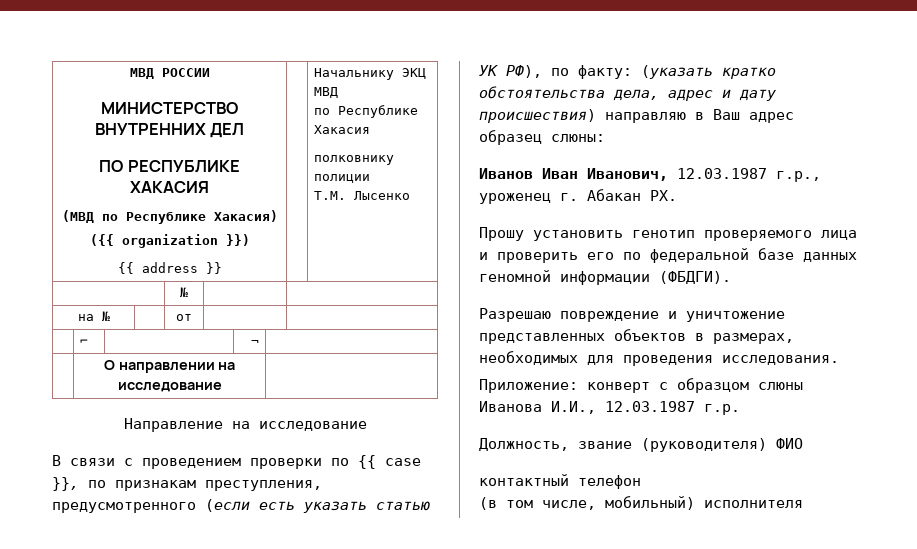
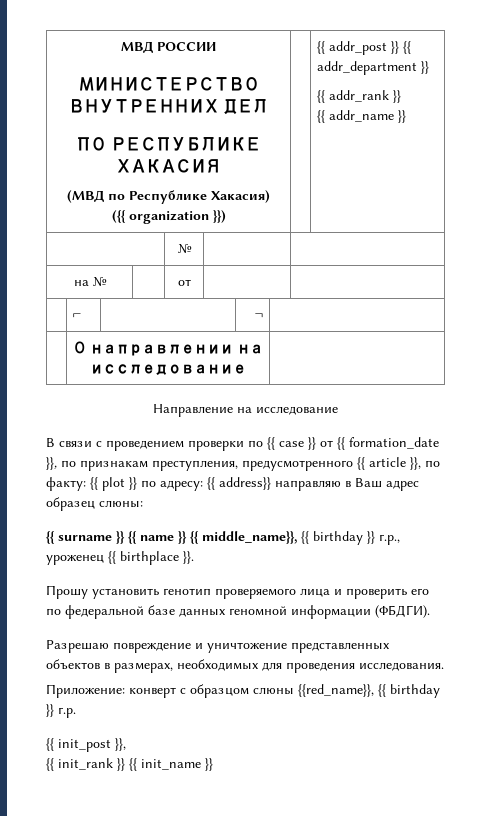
[117,262,222,274] [313,68,426,80] [313,87,338,98] [313,105,418,118] [313,125,370,134] [313,155,394,165] [313,174,370,183] [313,191,410,200] // {{ address }} | | Начальнику ЭКЦ МВД // по Республике Хакасия // полковнику полиции // Т.М. Лысенко -> [316,41,411,55] [316,61,429,75] [316,90,401,103] [316,110,406,123] | | {{ addr_post }} {{ addr_department }} // {{ addr_rank }} // {{ addr_name }}
(421, 462) none -> [308,437,439,450] }} от {{ formation_date
[205,499,430,513] [479,65,776,79] [479,86,776,101] [479,109,596,123] (если есть указать статью УК РФ), по факту: (указать кратко обстоятельства дела, адрес и дату происшествия) -> [357,457,440,470] [46,477,271,491] {{ article }}, по факту: {{ plot }} по адресу: {{ address}}
[479,168,821,182] [479,189,677,204] Иванов Иван Иванович, 12.03.1987 г.р., уроженец г. Абакан РХ. -> [46,531,400,545] [46,551,194,565] {{ surname }} {{ name }} {{ middle_name}}, {{ birthday }} г.р., уроженец {{ birthplace }}.
[479,401,740,415] [479,438,803,452] [479,474,641,489] [479,496,803,510] Иванова И.И., 12.03.1987 г.р. // Должность, звание (руководителя) ФИО // контактный телефон // (в том числе, мобильный) исполнителя -> [298,684,440,698] [46,704,76,718] [46,738,126,752] [46,758,213,771] {{red_name}}, {{ birthday }} г.р. // {{ init_post }}, // {{ init_rank }} {{ init_name }}

